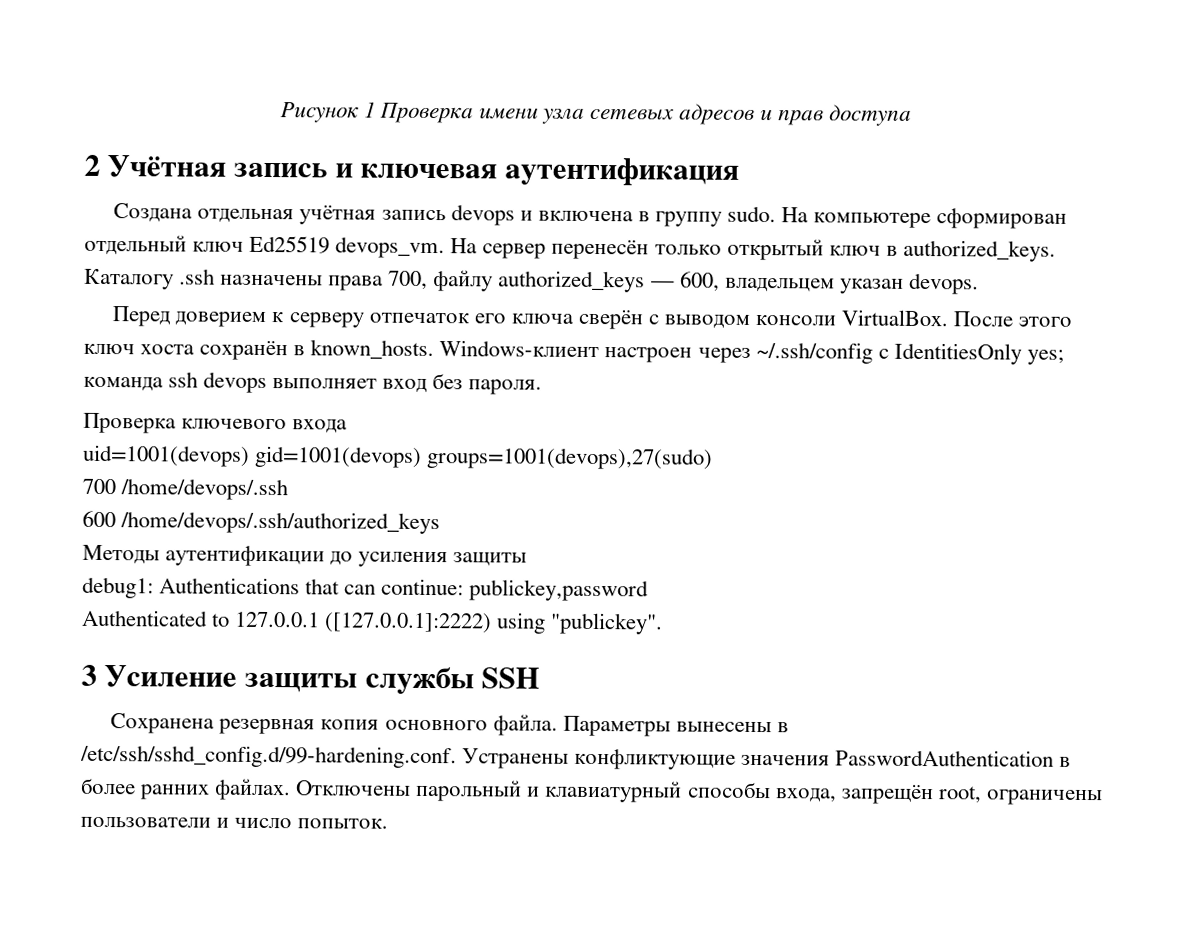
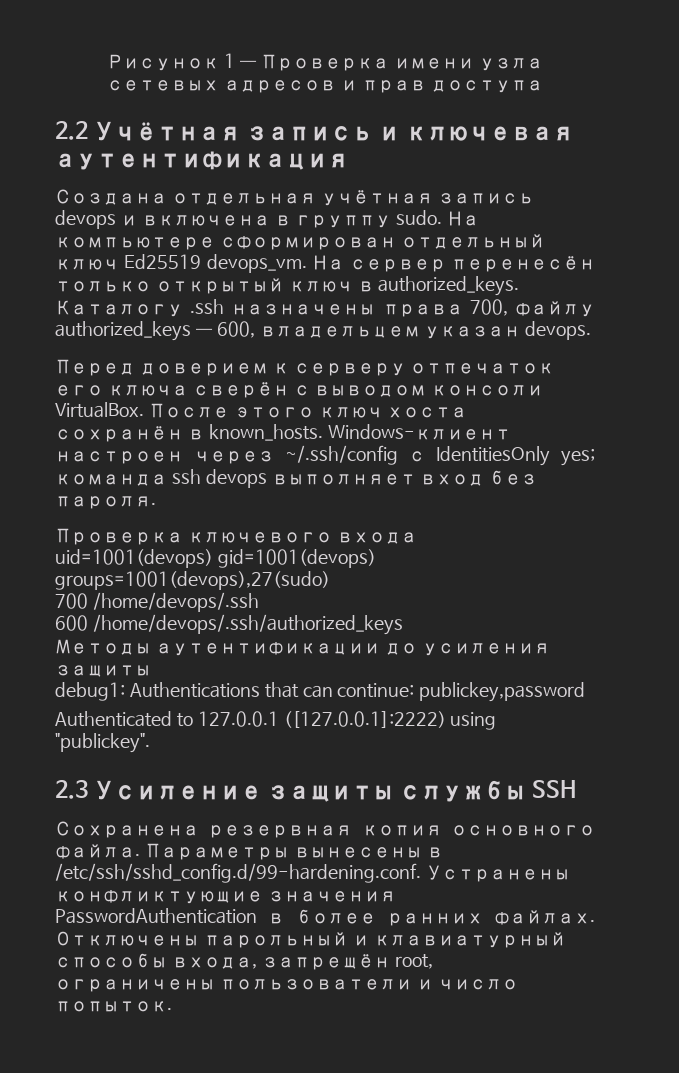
(376, 109) none -> [240,60,258,67] —
[84,154,100,176] 2 -> [55,121,88,140] 2.2
[81,664,97,686] 3 -> [55,780,88,799] 2.3

